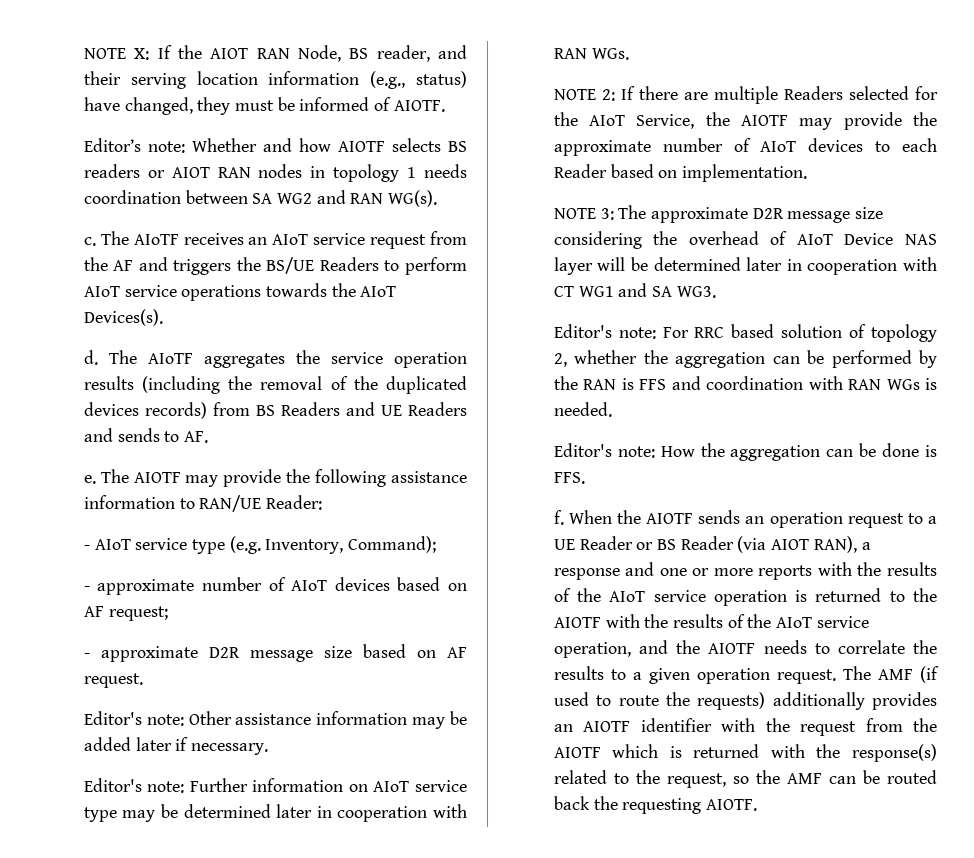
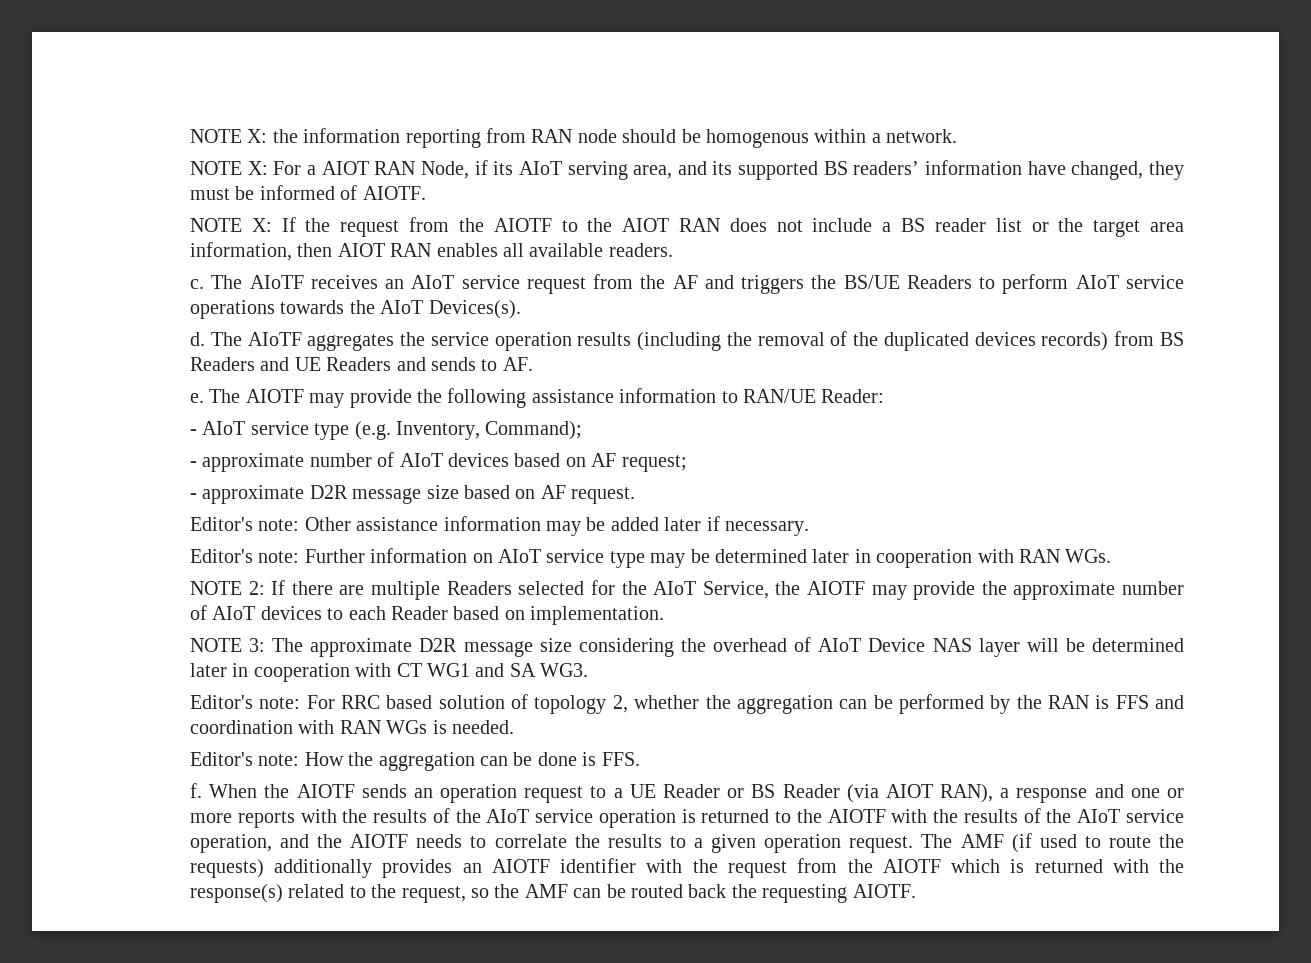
[83,45,467,62] [83,71,467,89] NOTE X: If the AIOT RAN Node, BS reader, and their serving location information (e.g., status) -> [189,128,958,148] [189,160,1023,180] NOTE X: the information reporting from RAN node should be homogenous within a network. // NOTE X: For a AIOT RAN Node, if its AIoT serving area, and its supported BS readers’ information
[83,138,467,153] [83,164,467,182] [83,190,438,207] Editor’s note: Whether and how AIOTF selects BS readers or AIOT RAN nodes in topology 1 needs coordination between SA WG2 and RAN WG(s). -> [189,217,1185,237] [189,242,673,261] NOTE X: If the request from the AIOTF to the AIOT RAN does not include a BS reader list or the target area information, then AIOT RAN enables all available readers.

